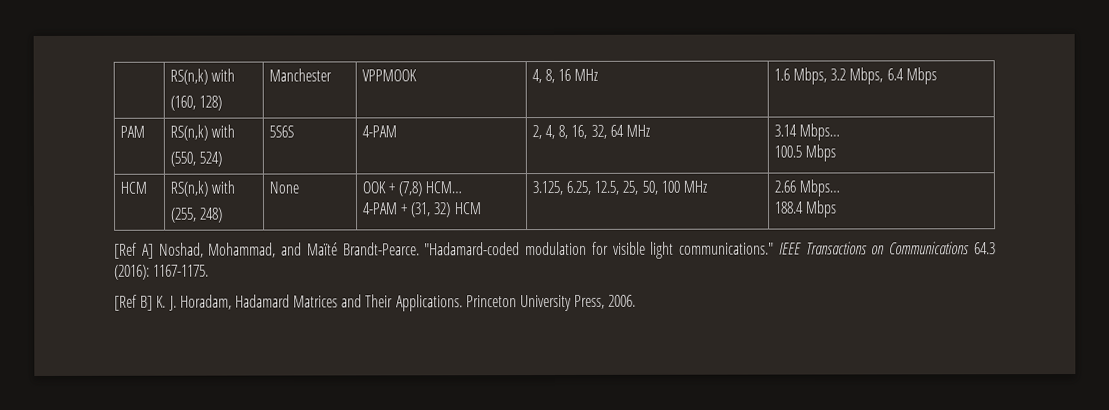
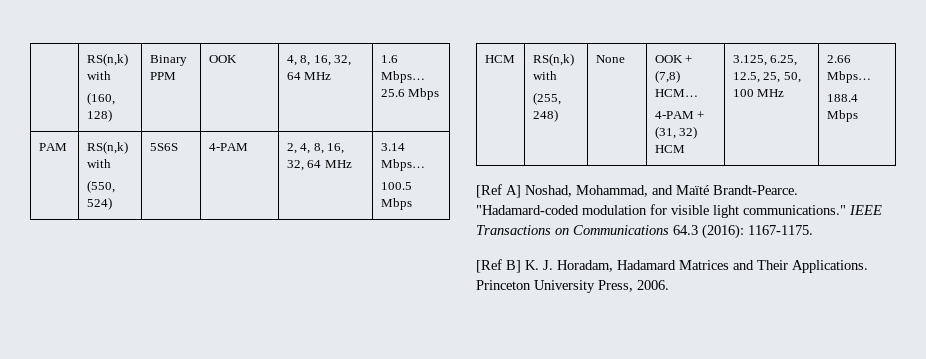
[268,68,332,82] [361,69,417,82] [531,68,572,84] Manchester | VPPMOOK | 4, 8, 16 -> [149,55,187,66] [149,72,176,80] [208,55,237,63] [286,55,352,66] [286,72,301,80] Binary PPM | OOK | 4, 8, 16, 32, 64
[793,67,904,85] Mbps, 3.2 Mbps, 6.4 -> [380,71,425,83] [380,89,405,97] Mbps… 25.6

